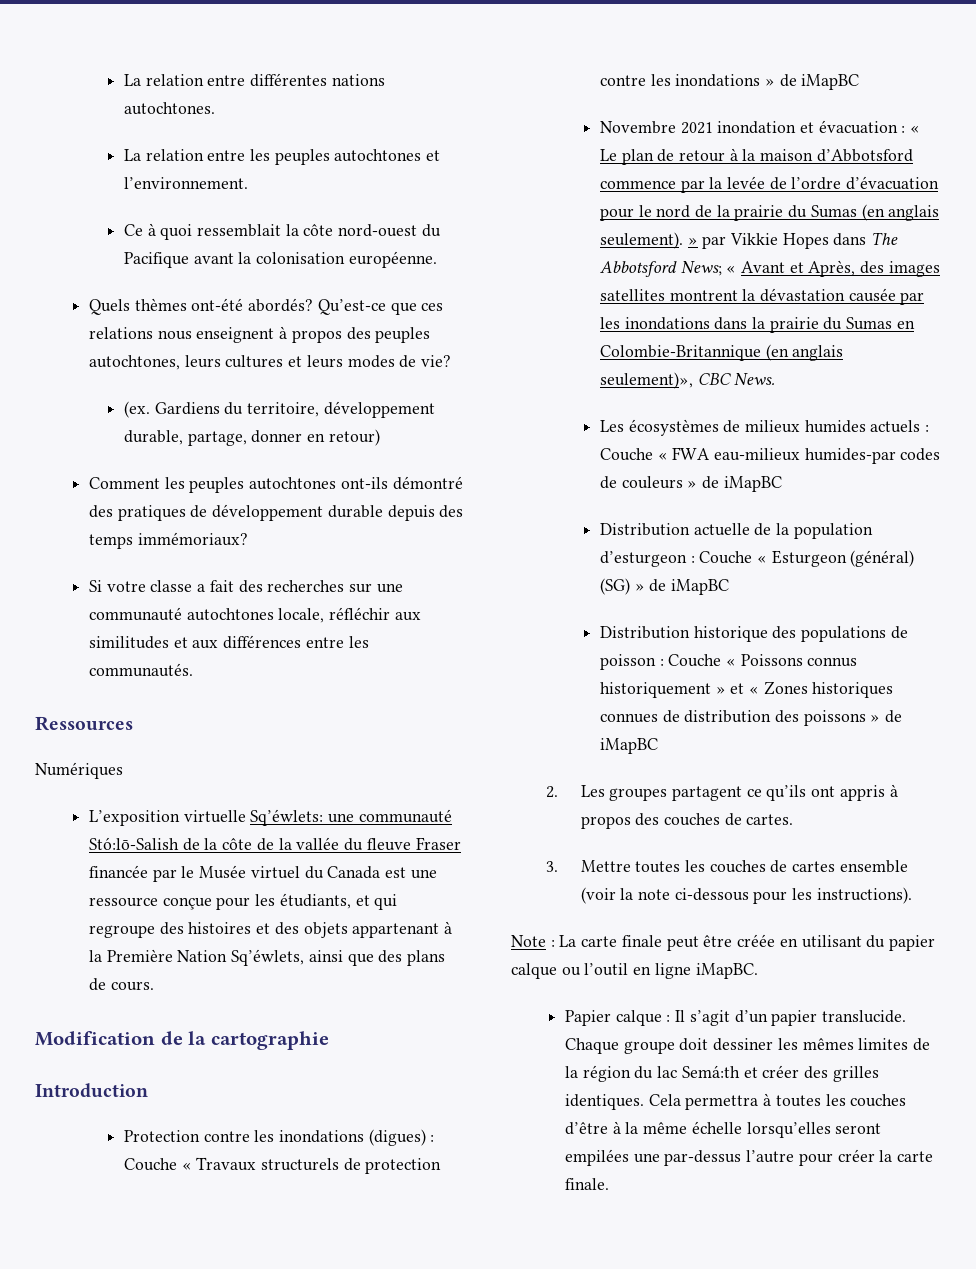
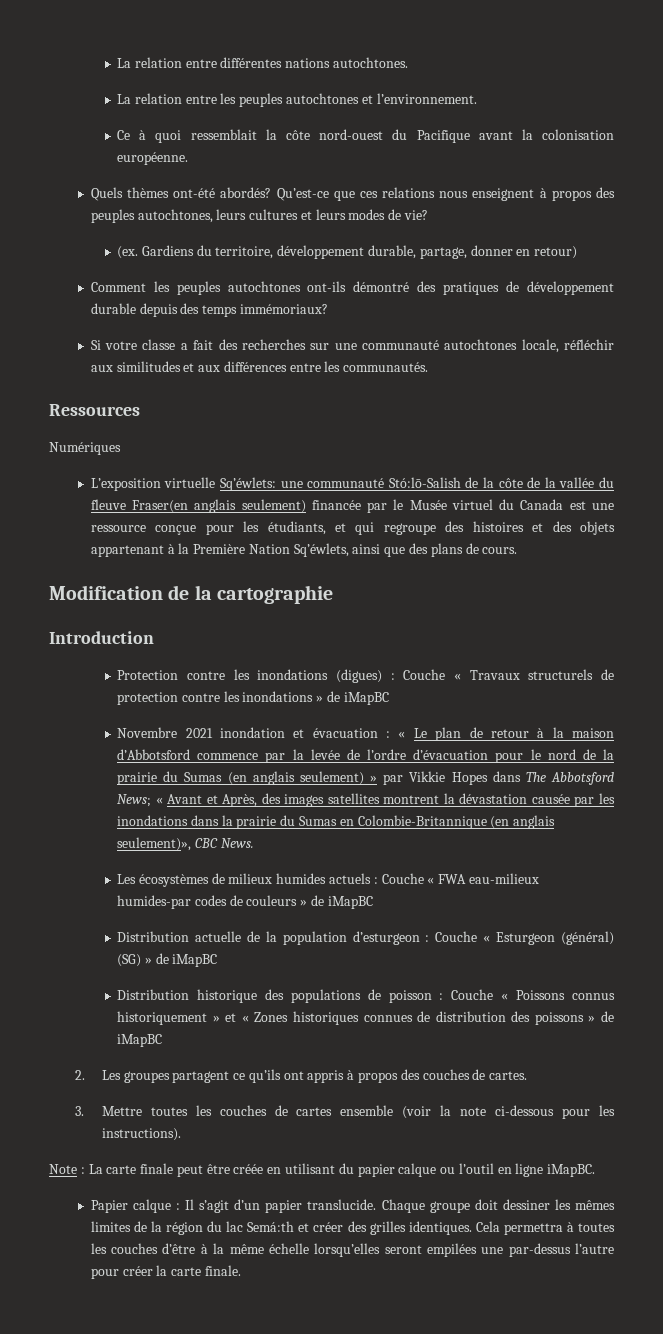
[415,837,461,850] Fraser -> [132,499,306,513] Fraser(en anglais seulement)
[599,232,683,249] seulement). -> [299,771,364,785] seulement)

